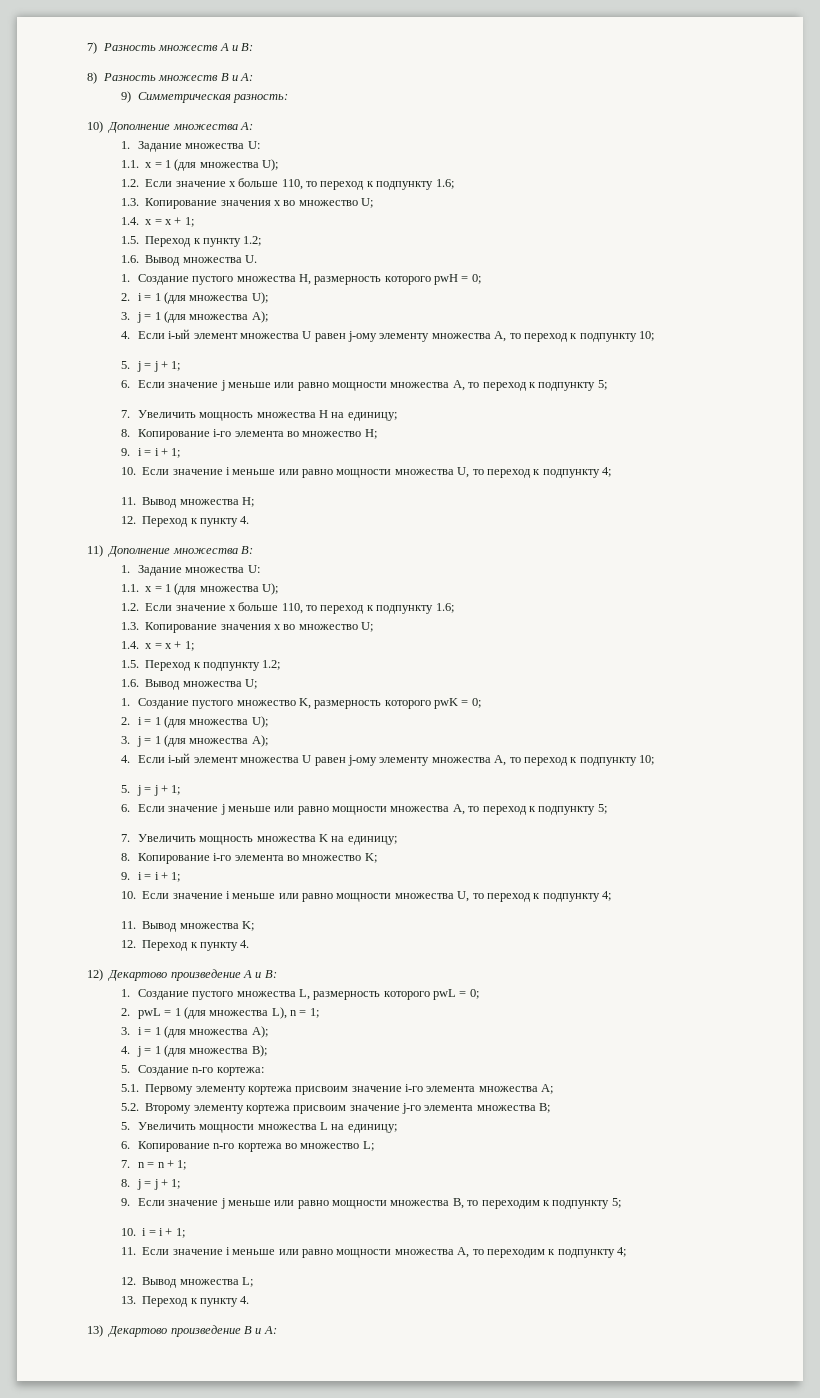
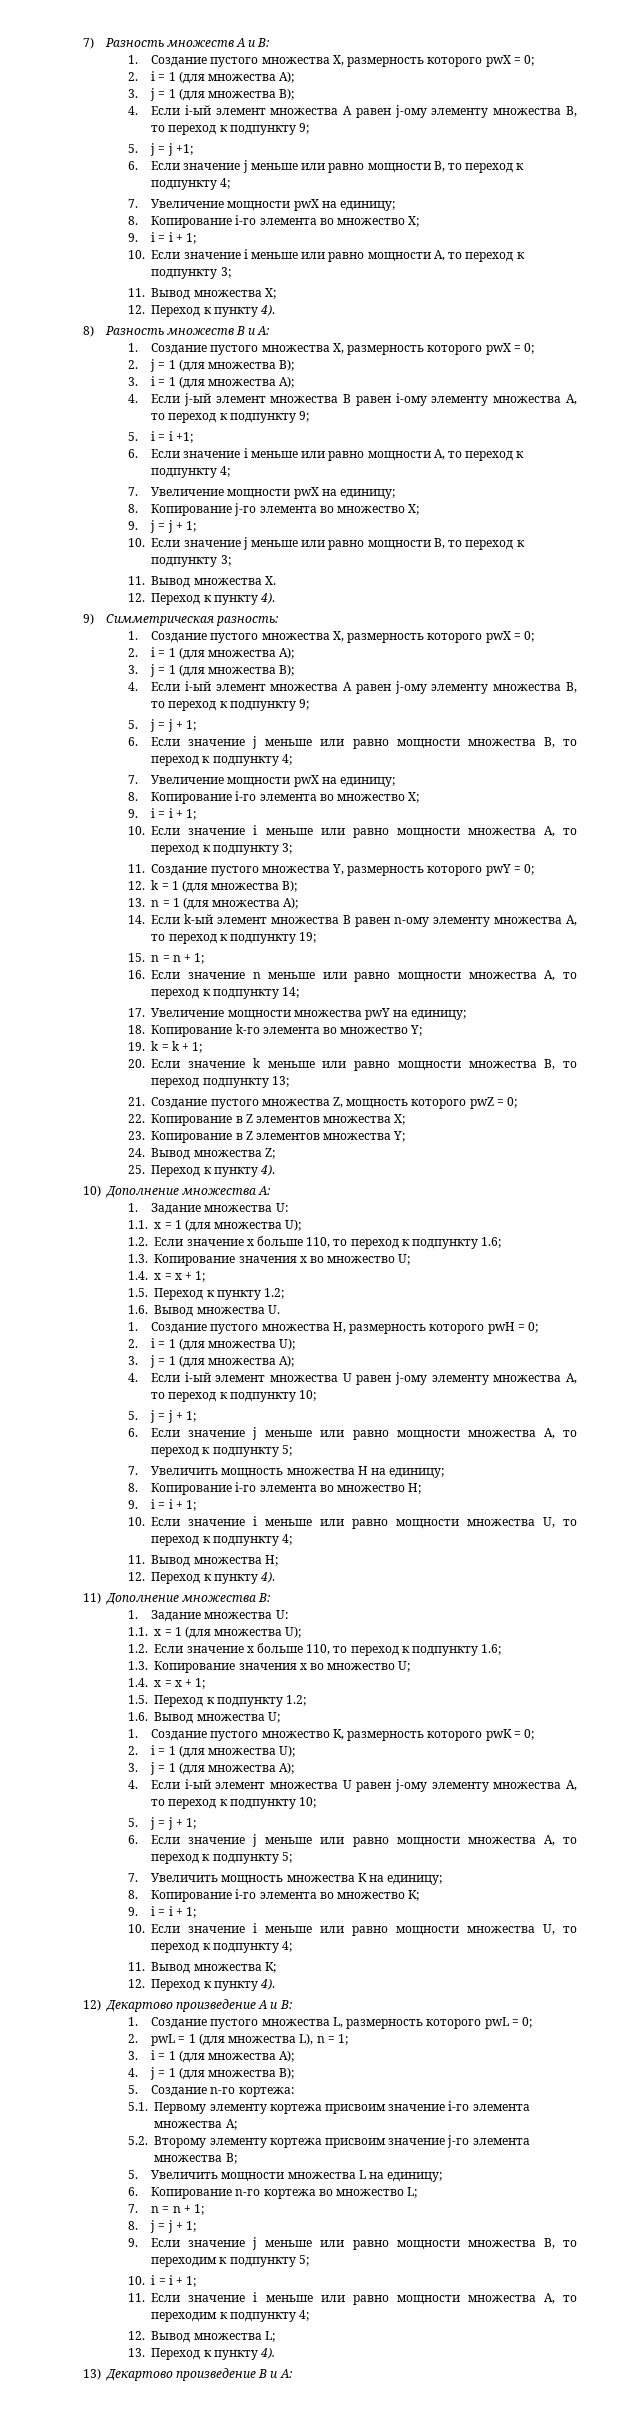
(254, 47) none -> [128,55,534,67] [128,71,295,84] [128,88,295,101] [128,105,577,118] [151,123,310,135] [128,143,193,156] [128,160,525,173] [151,178,231,190] [128,199,396,211] [128,215,420,228] [128,232,197,244] [128,249,525,262] [151,267,231,279] [128,288,276,300] [128,304,276,317] // 1. Создание пустого множества X, размерность которого pwX = 0; // 2. i = 1 (для множества А); // 3. j = 1 (для множества В); // 4. Если i-ый элемент множества А равен j-ому элементу множества В, то переход к подпункту 9; // 5. j = j +1; // 6. Если значение j меньше или равно мощности В, то переход к подпункту 4; // 7. Увеличение мощности pwX на единицу; // 8. Копирование i-го элемента во множество X; // 9. i = i + 1; // 10. Если значение i меньше или равно мощности А, то переход к подпункту 3; // 11. Вывод множества X; // 12. Переход к пункту 4).
[120,91,289,103] 9) Симметрическая разность: -> [128,343,534,355] [128,359,295,372] [128,376,295,389] [128,393,577,406] [151,411,310,423] [128,431,193,443] [128,448,525,461] [151,466,231,478] [128,487,396,499] [128,503,420,516] [128,520,197,533] [128,537,525,550] [151,555,231,567] [128,576,276,588] [128,592,276,605] [82,613,278,626] [128,631,534,643] [128,647,295,660] [128,664,295,677] [128,681,577,694] [151,699,310,711] [128,719,197,732] [128,736,577,749] [151,754,292,766] [128,775,396,787] [128,791,420,804] [128,808,197,820] [128,825,578,838] [151,843,293,855] [128,864,535,876] [128,880,298,893] [128,897,299,910] [128,914,577,927] [151,932,317,944] [128,953,205,964] [128,970,577,982] [151,987,300,999] [128,1008,467,1020] [128,1024,423,1037] [128,1041,203,1053] [128,1058,577,1071] [151,1076,289,1088] [128,1097,518,1109] [128,1114,406,1126] [128,1131,406,1143] [128,1148,275,1160] [128,1164,276,1177] 1. Создание пустого множества X, размерность которого pwX = 0; // 2. j = 1 (для множества В); // 3. i = 1 (для множества А); // 4. Если j-ый элемент множества В равен i-ому элементу множества А, то переход к подпункту 9; // 5. i = i +1; // 6. Если значение i меньше или равно мощности A, то переход к подпункту 4; // 7. Увеличение мощности pwX на единицу; // 8. Копирование j-го элемента во множество X; // 9. j = j + 1; // 10. Если значение j меньше или равно мощности B, то переход к подпункту 3; // 11. Вывод множества X. // 12. Переход к пункту 4). // 9) Симметрическая разность: // 1. Создание пустого множества X, размерность которого pwX = 0; // 2. i = 1 (для множества A); // 3. j = 1 (для множества B); // 4. Если i-ый элемент множества A равен j-ому элементу множества B, то переход к подпункту 9; // 5. j = j + 1; // 6. Если значение j меньше или равно мощности множества B, то переход к подпункту 4; // 7. Увеличение мощности pwX на единицу; // 8. Копирование i-го элемента во множество X; // 9. i = i + 1; // 10. Если значение i меньше или равно мощности множества A, то переход к подпункту 3; // 11. Создание пустого множества Y, размерность которого pwY = 0; // 12. k = 1 (для множества B); // 13. n = 1 (для множества A); // 14. Если k-ый элемент множества B равен n-ому элементу множества A, то переход к подпункту 19; // 15. n = n + 1; // 16. Если значение n меньше или равно мощности множества A, то переход к подпункту 14; // 17. Увеличение мощности множества pwY на единицу; // 18. Копирование k-го элемента во множество Y; // 19. k = k + 1; // 20. Если значение k меньше или равно мощности множества B, то переход подпункту 13; // 21. Создание пустого множества Z, мощность которого pwZ = 0; // 22. Копирование в Z элементов множества X; // 23. Копирование в Z элементов множества Y; // 24. Вывод множества Z; // 25. Переход к пункту 4).
[240,516,250,524] 4. -> [260,1571,276,1583] 4).
[240,940,250,948] 4. -> [260,1978,276,1990] 4).
[240,1296,250,1304] 4. -> [260,2347,276,2359] 4).

